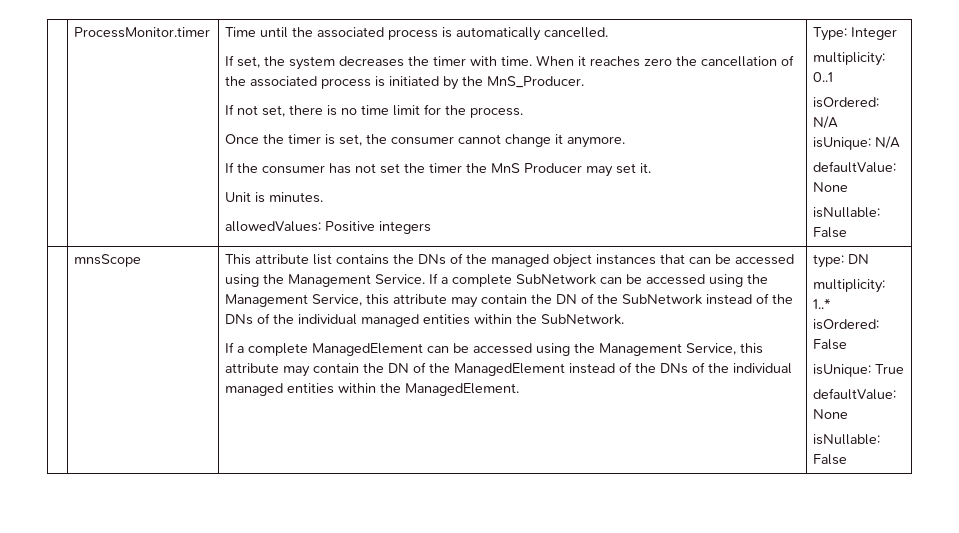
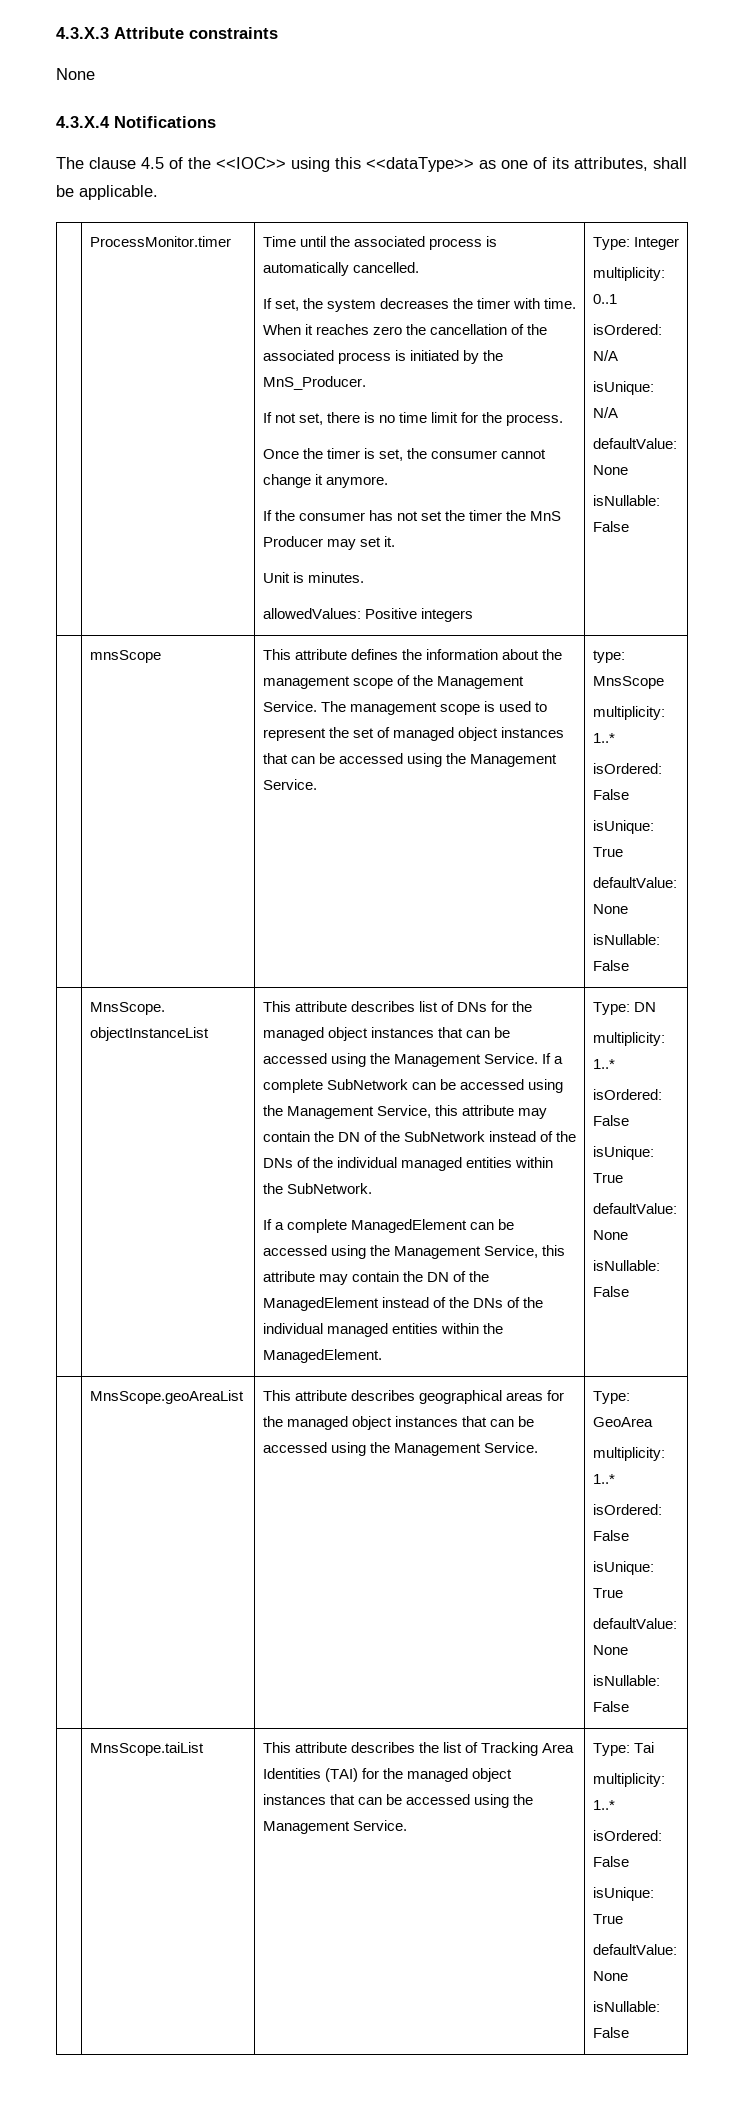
(73, 32) none -> [56,27,278,39] [56,68,95,80] [56,116,216,128] [56,157,687,172] [56,185,158,200] 4.3.X.3 Attribute constraints // None // 4.3.X.4 Notifications // The clause 4.5 of the <<IOC>> using this <<dataType>> as one of its attributes, shall be applicable. //
[312,253,463,265] list contains the DNs of -> [350,649,562,660] [262,675,524,689] [262,701,547,715] [262,727,564,741] [262,753,557,767] [262,779,317,790] [592,650,625,663] [592,676,664,689] [592,706,665,720] [592,733,615,743] [592,763,662,774] [592,789,629,800] [592,820,654,834] [592,847,623,857] [592,877,677,888] [592,904,628,914] [592,934,660,945] [592,960,629,971] [89,1002,165,1015] [89,1027,209,1041] [262,1001,508,1012] defines the information about the management scope of the Management Service. The management scope is used to represent the set of managed object instances that can be accessed using the Management Service. | type: MnsScope // multiplicity: 1..* // isOrdered: False // isUnique: True // defaultValue: None // isNullable: False // | MnsScope. objectInstanceList | This attribute describes list of DNs for
[812,254,844,268] type: -> [592,1002,630,1015] Type:
(847, 459) none -> [89,1390,244,1404] [262,1390,564,1404] [262,1416,534,1430] [262,1442,538,1456] [592,1391,630,1404] [592,1417,653,1427] [592,1447,665,1461] [592,1474,615,1484] [592,1504,662,1515] [592,1530,629,1541] [592,1561,654,1575] [592,1588,623,1598] [592,1618,677,1629] [592,1645,628,1655] [592,1675,660,1686] [592,1701,629,1712] [89,1742,204,1756] [262,1742,574,1756] [262,1768,512,1782] [262,1794,533,1808] [262,1820,407,1834] [592,1742,654,1756] [592,1773,665,1787] [592,1800,615,1810] [592,1830,662,1841] [592,1856,629,1867] [592,1887,654,1901] [592,1914,623,1924] [592,1944,677,1955] [592,1971,628,1981] [592,2001,660,2012] [592,2027,629,2038] // | MnsScope.geoAreaList | This attribute describes geographical areas for the managed object instances that can be accessed using the Management Service. | Type: GeoArea // multiplicity: 1..* // isOrdered: False // isUnique: True // defaultValue: None // isNullable: False // | MnsScope.taiList | This attribute describes the list of Tracking Area Identities (TAI) for the managed object instances that can be accessed using the Management Service. | Type: Tai // multiplicity: 1..* // isOrdered: False // isUnique: True // defaultValue: None // isNullable: False

